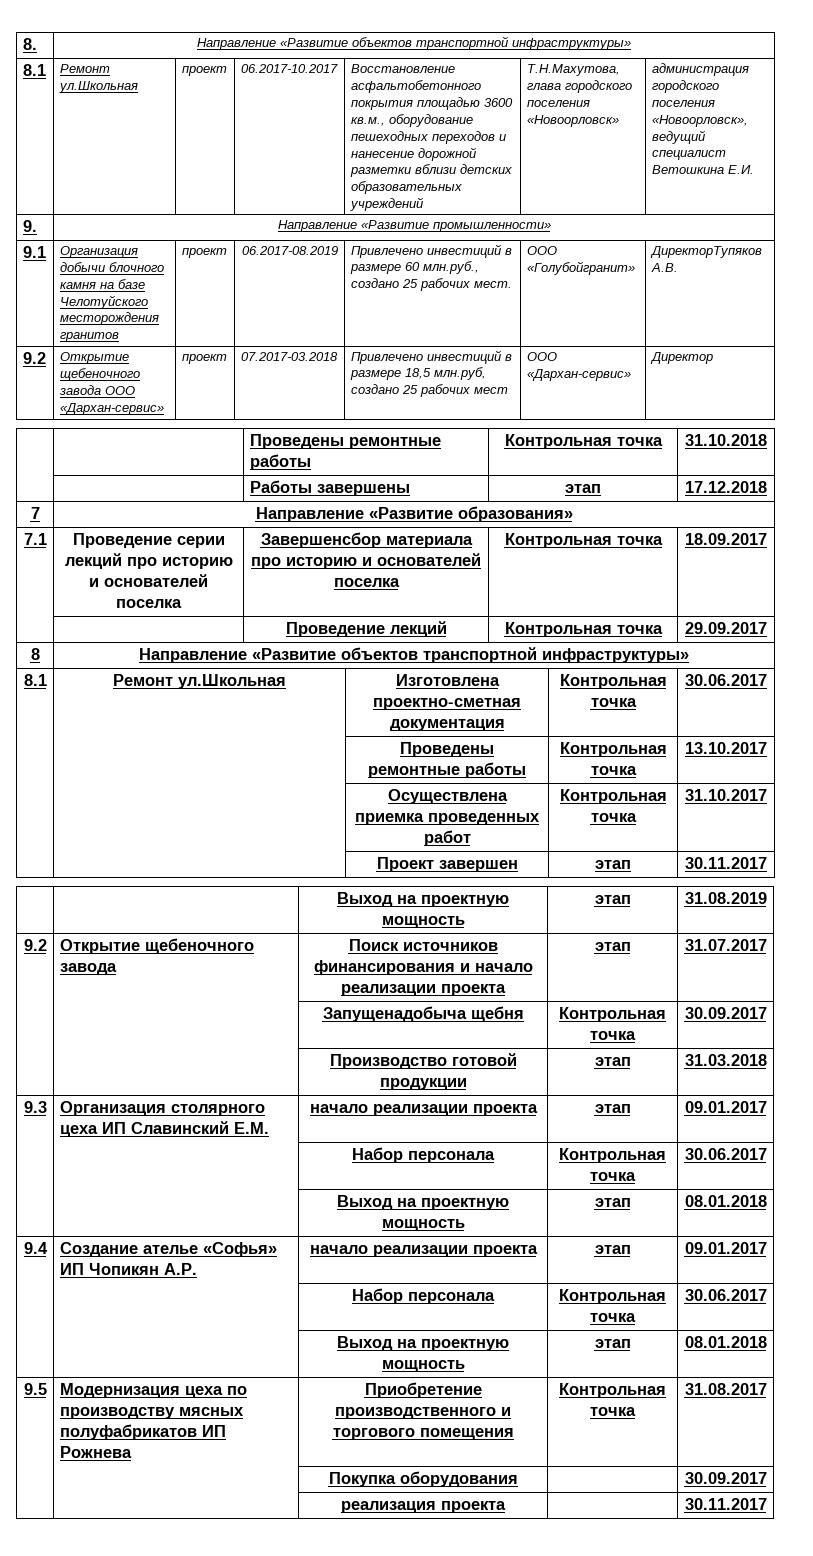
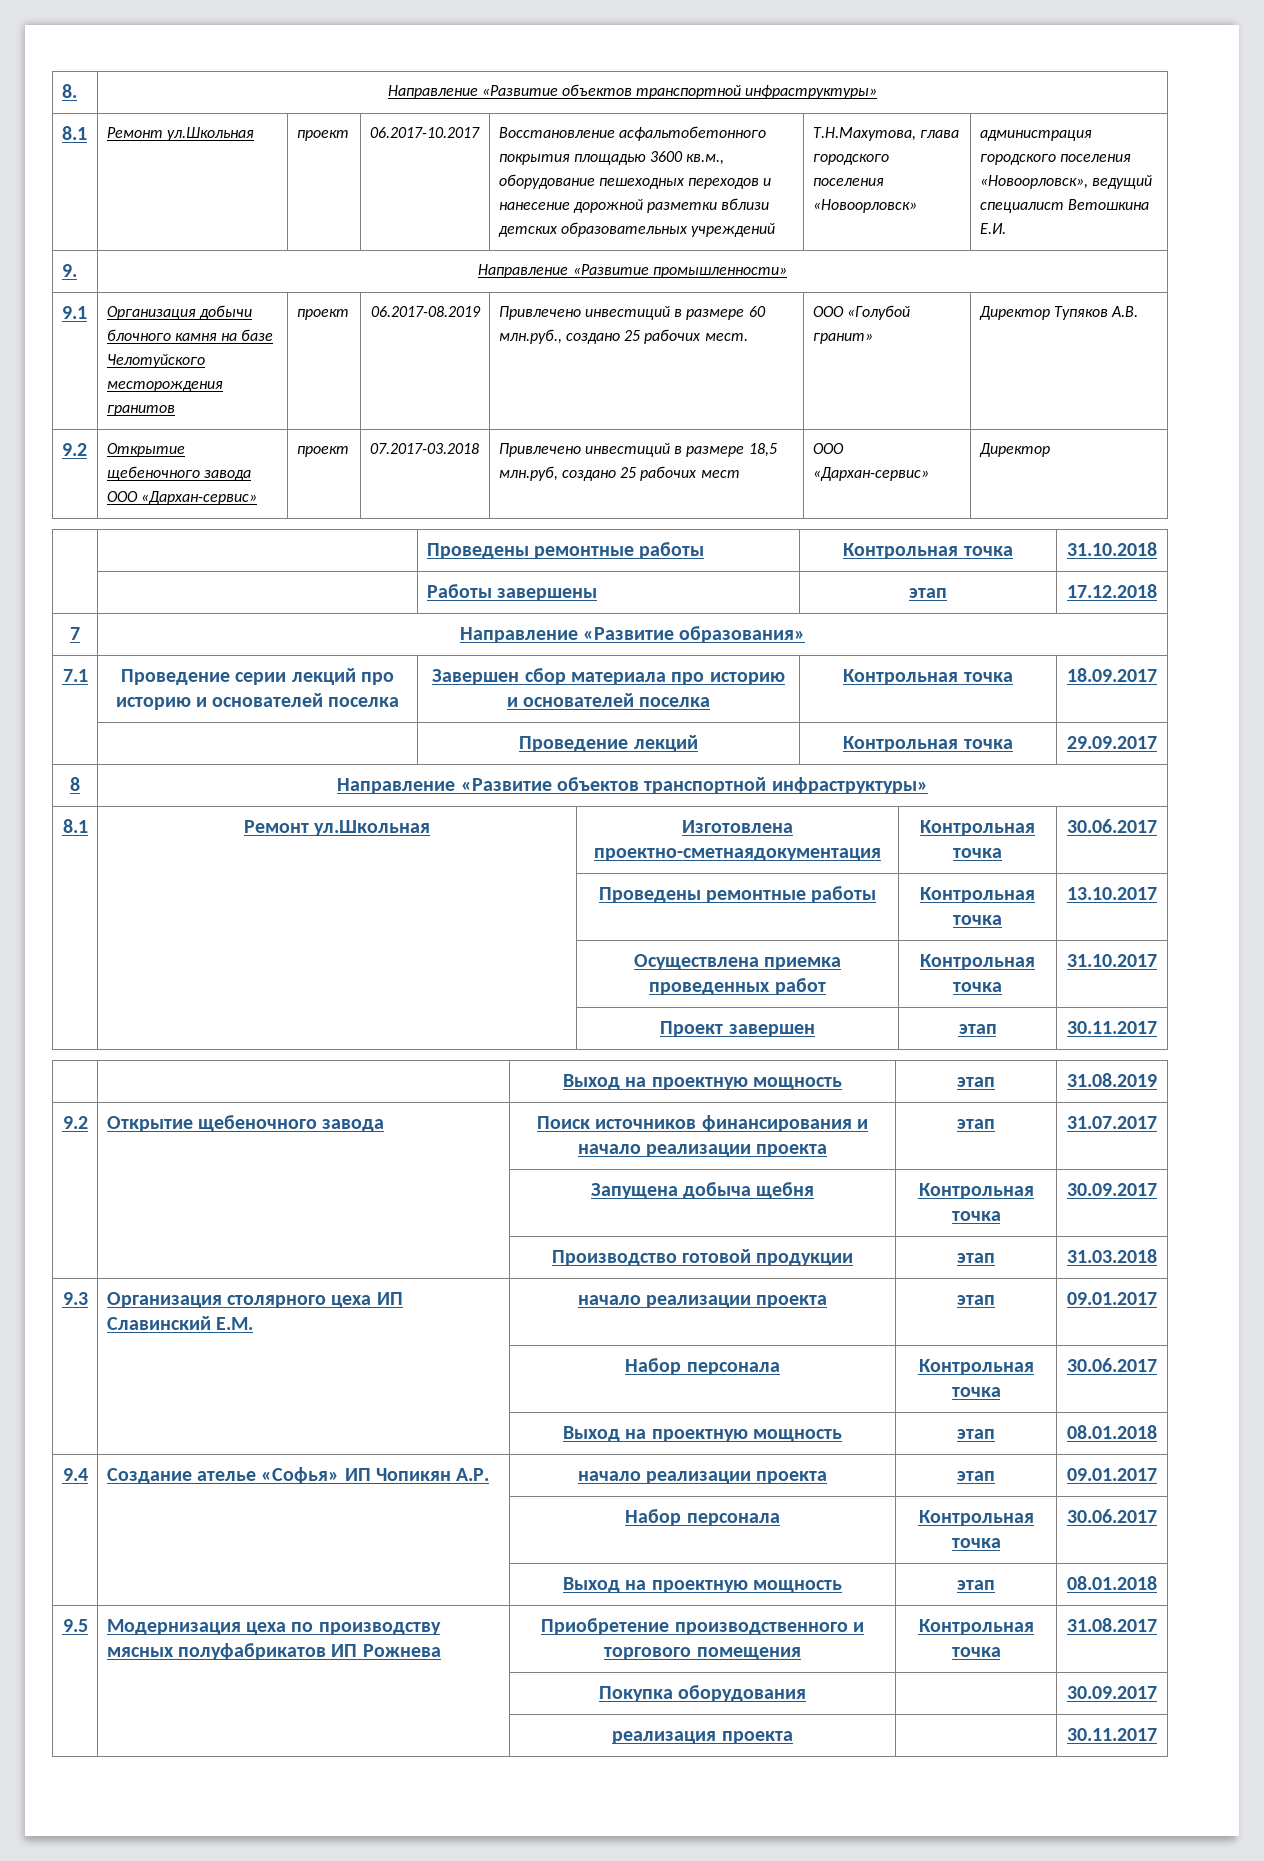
[526,261,635,275] [649,246,762,258] «Голубойгранит» | ДиректорТупяков -> [846,305,910,320] [812,333,873,344] [978,306,1108,320] «Голубой гранит» | Директор Тупяков
[260,532,381,548] Завершенсбор -> [432,668,566,685] Завершен сбор
[373,698,521,710] [389,719,505,731] проектно-сметная документация -> [594,848,882,861] проектно-сметнаядокументация
[322,1006,467,1022] Запущенадобыча -> [590,1182,752,1199] Запущена добыча

